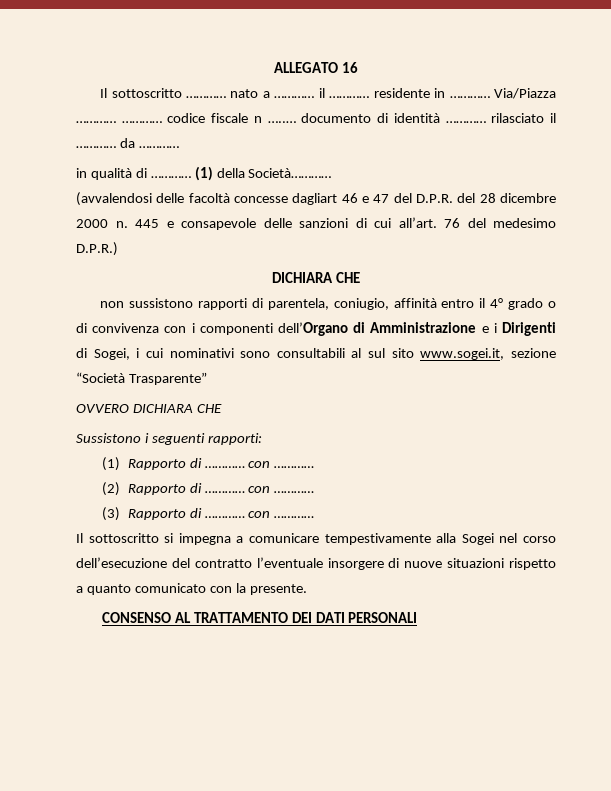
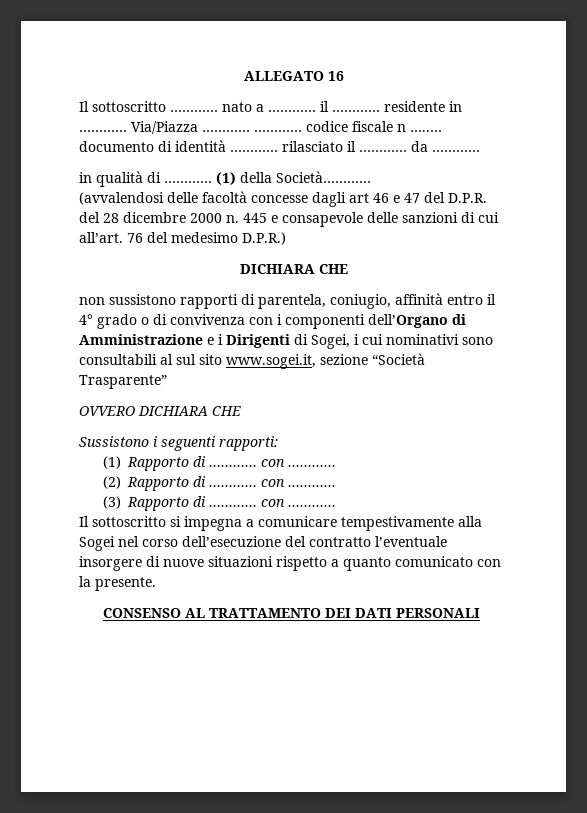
[292,193,338,205] dagliart -> [312,192,369,207] dagli art

